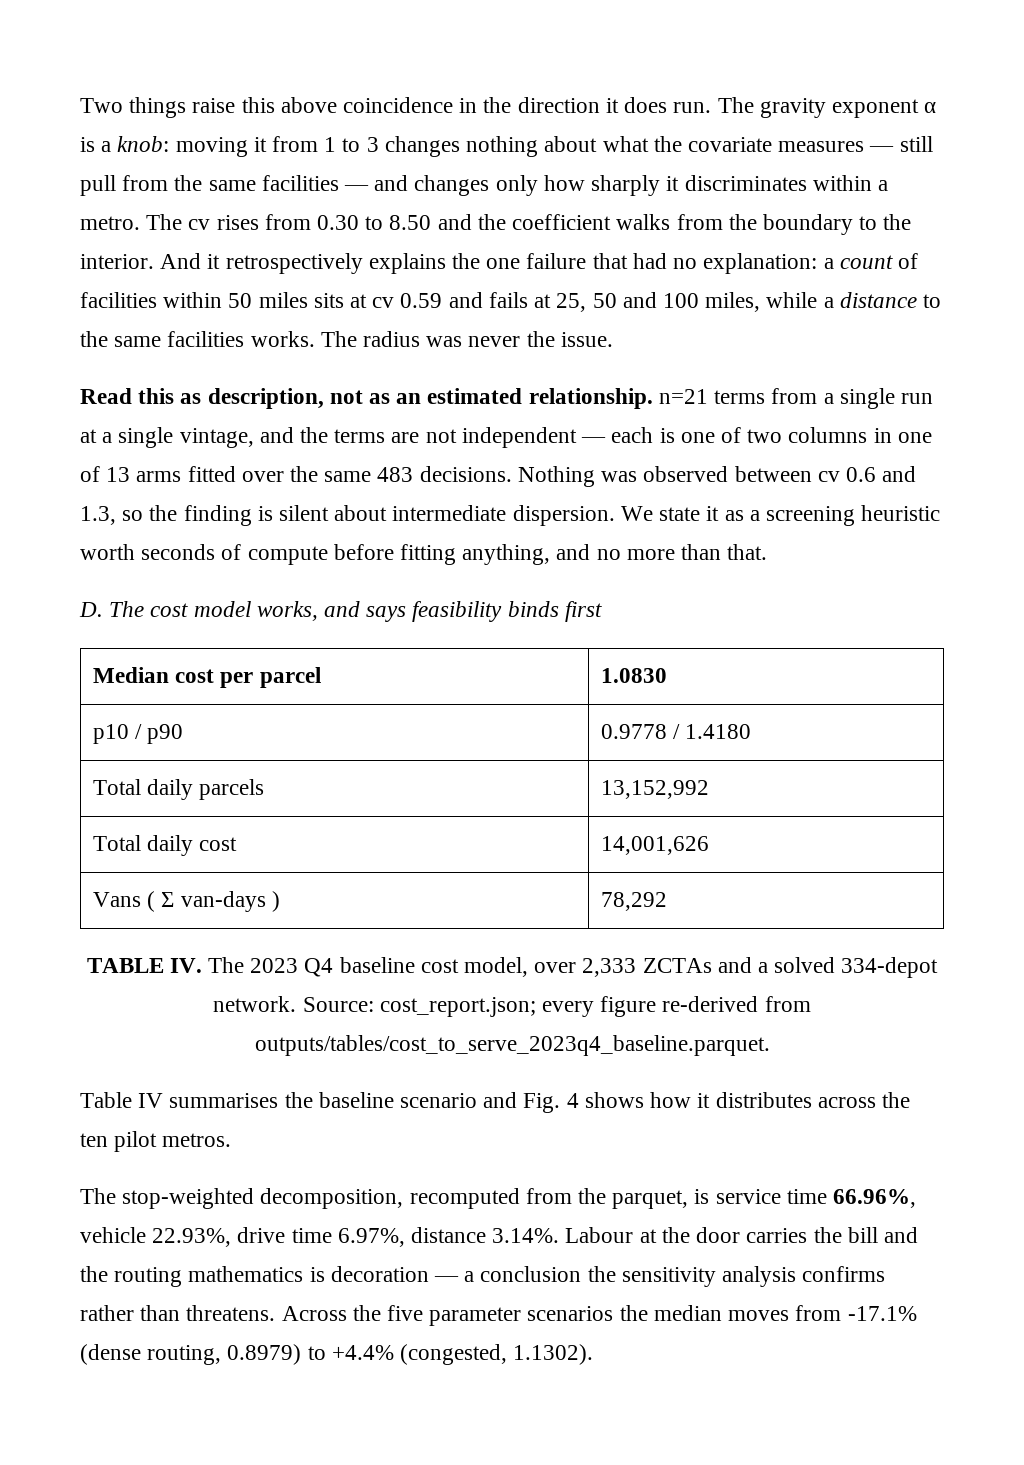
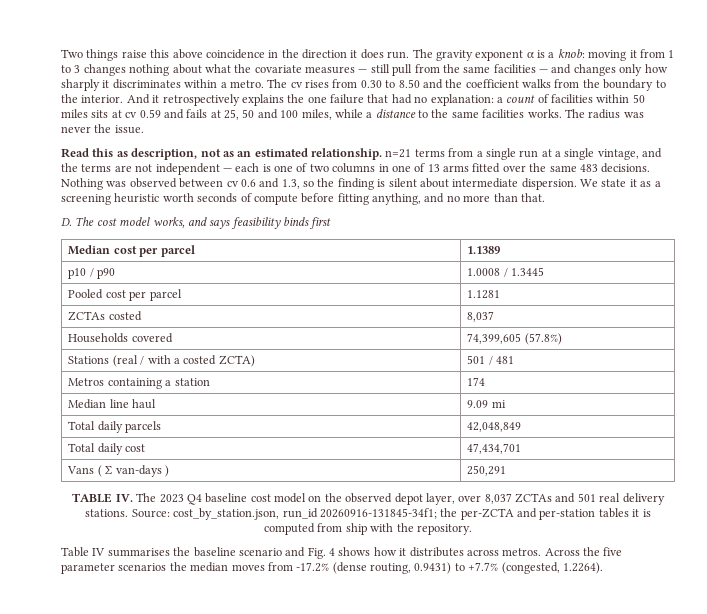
[600,668,667,683] 1.0830 -> [467,246,501,254] 1.1389
[600,724,752,739] 0.9778 / 1.4180 -> [467,267,545,277] [68,289,182,301] [467,290,501,299] [68,311,142,321] [467,311,495,322] [68,333,173,343] [467,333,562,345] [68,355,255,367] [467,355,515,365] [68,378,210,389] [467,377,486,386] [68,399,157,409] [467,400,506,408] 1.0008 / 1.3445 // Pooled cost per parcel | 1.1281 // ZCTAs costed | 8,037 // Households covered | 74,399,605 (57.8%) // Stations (real / with a costed ZCTA) | 501 / 481 // Metros containing a station | 174 // Median line haul | 9.09 mi
[600,780,709,799] 13,152,992 -> [467,422,522,432] 42,048,849
[600,836,709,855] 14,001,626 -> [467,443,522,454] 47,434,701
[600,892,667,911] 78,292 -> [467,465,507,476] 250,291
[463,957,939,978] [213,996,811,1017] [254,1035,770,1056] model, over 2,333 ZCTAs and a solved 334-depot network. Source: cost_report.json; every figure re-derived from outputs/tables/cost_to_serve_2023q4_baseline.parquet. -> [274,493,665,505] [85,508,651,520] [264,523,472,535] model on the observed depot layer, over 8,037 ZCTAs and 501 real delivery stations. Source: cost_by_station.json, run_id 20260916-131845-34f1; the per-ZCTA and per-station tables it is computed from ship with the repository.
[881,1092,910,1108] [80,1131,232,1152] [80,1188,917,1209] [80,1227,918,1247] [80,1266,886,1287] [80,1305,276,1321] the ten pilot metros. // The stop-weighted decomposition, recomputed from the parquet, is service time 66.96%, vehicle 22.93%, drive time 6.97%, distance 3.14%. Labour at the door carries the bill and the routing mathematics is decoration — a conclusion the sensitivity analysis confirms rather than threatens. -> [502,548,542,556] metros.
[847,1306,917,1321] -17.1% -> [296,562,330,572] -17.2%
[227,1344,594,1365] 0.8979) to +4.4% (congested, 1.1302). -> [414,562,603,574] 0.9431) to +7.7% (congested, 1.2264).

